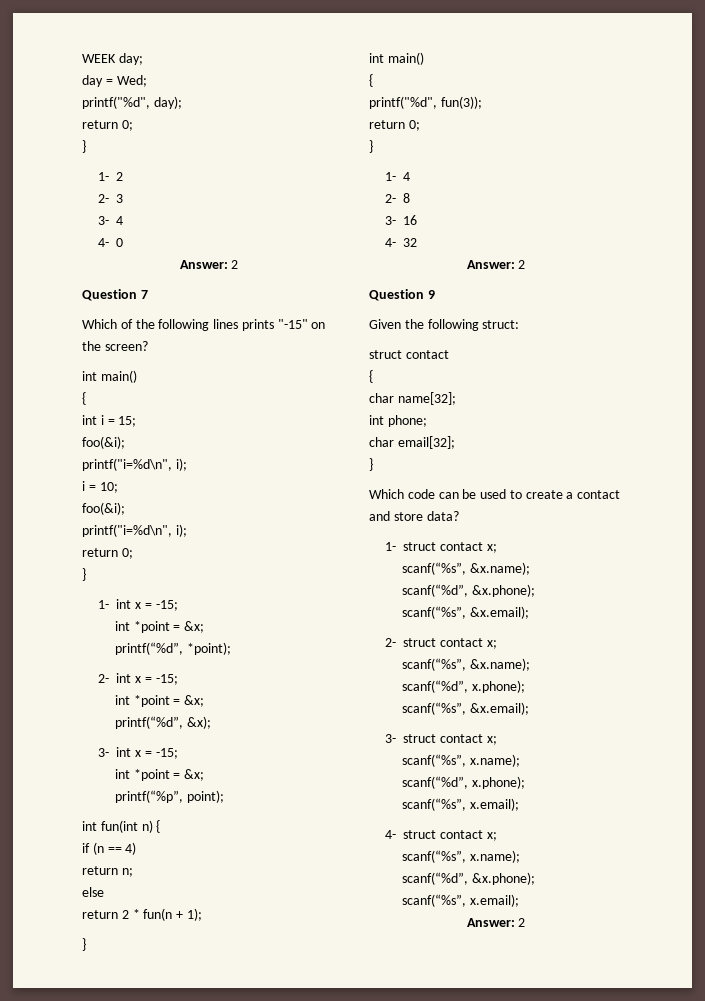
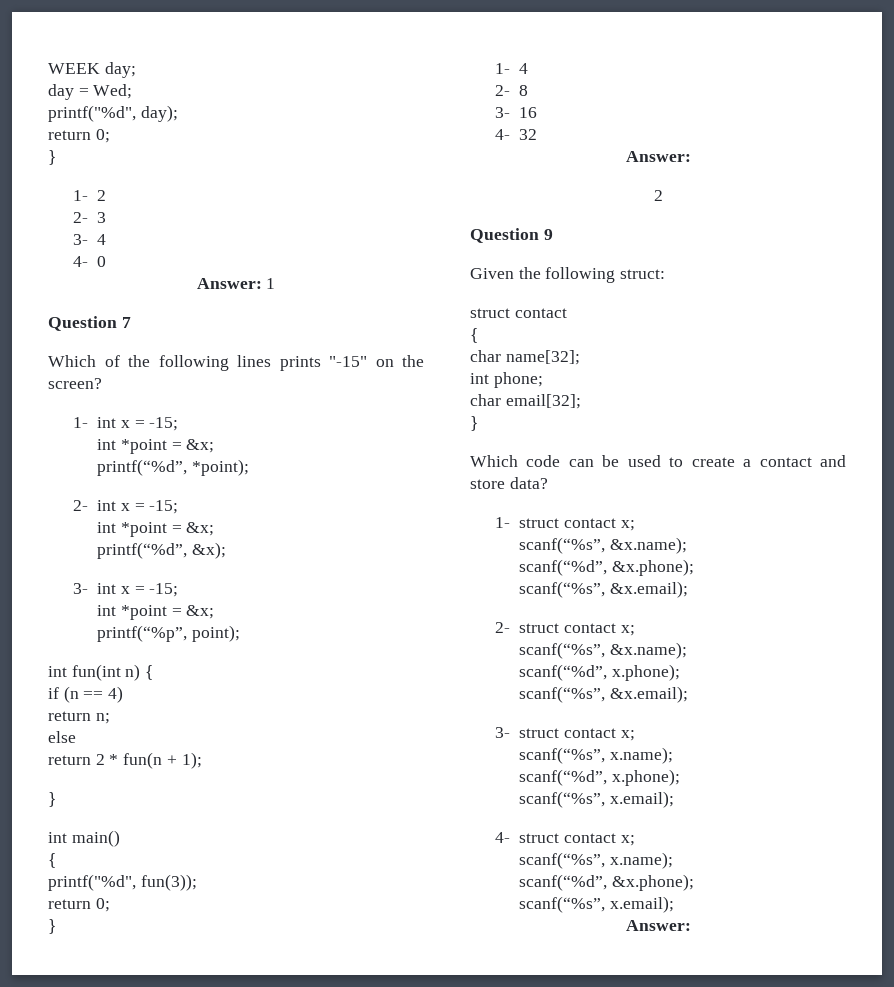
[231,260,239,269] 2 -> [266,278,276,289] 1
[82,370,137,383] [82,392,86,405] [82,415,137,427] [82,436,125,449] [82,458,187,471] [82,481,118,493] [82,502,125,515] [82,524,187,537] [82,548,133,559] [82,568,86,581] // int main() // { // int i = 15; // foo(&i); // printf("i=%d\n", i); // i = 10; // foo(&i); // printf("i=%d\n", i); // return 0; // } -> (102, 383) none
(515, 264) none -> (691, 156) //
[518,918,526,927] 2 -> (691, 925) none

